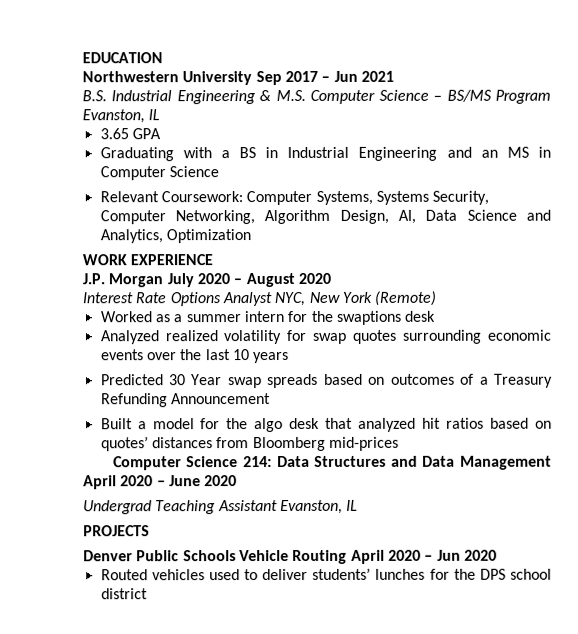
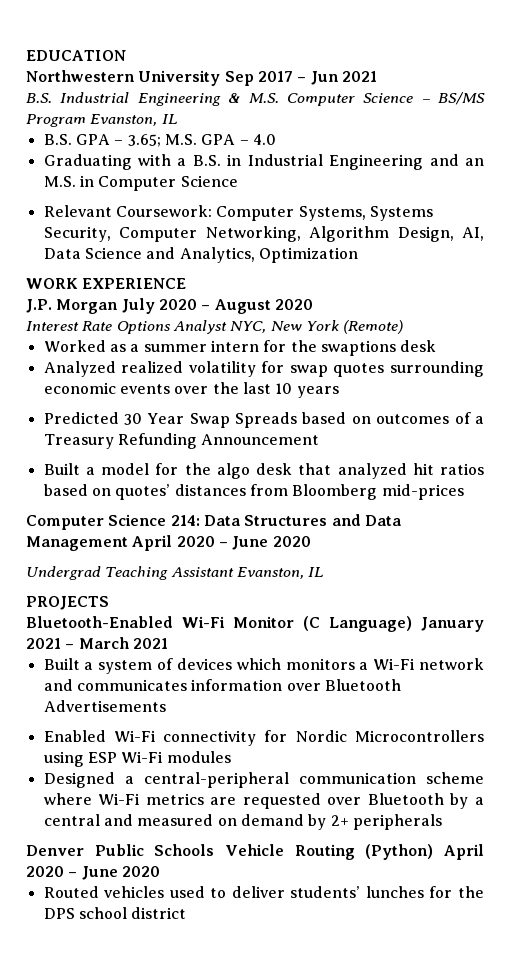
[99,128,161,140] 3.65 GPA -> [43,134,276,147] B.S. GPA – 3.65; M.S. GPA – 4.0
[239,147,257,159] BS -> [192,155,221,166] B.S.
[506,146,529,158] MS -> [43,176,76,187] M.S.
[227,373,319,389] swap spreads -> [189,412,298,428] Swap Spreads
(150, 531) none -> [26,616,484,632] [26,637,168,649] [43,658,484,674] [43,679,401,691] [43,700,166,712] [43,730,485,746] [43,751,231,767] [43,772,484,788] [43,793,485,809] [43,814,442,830] // Bluetooth-Enabled Wi-Fi Monitor (C Language) January 2021 – March 2021 // Built a system of devices which monitors a Wi-Fi network and communicates information over Bluetooth Advertisements // Enabled Wi-Fi connectivity for Nordic Microcontrollers using ESP Wi-Fi modules // Designed a central-peripheral communication scheme where Wi-Fi metrics are requested over Bluetooth by a central and measured on demand by 2+ peripherals
[350,549,461,564] April 2020 – Jun -> [365,844,485,860] [26,866,118,880] (Python) April 2020 – June

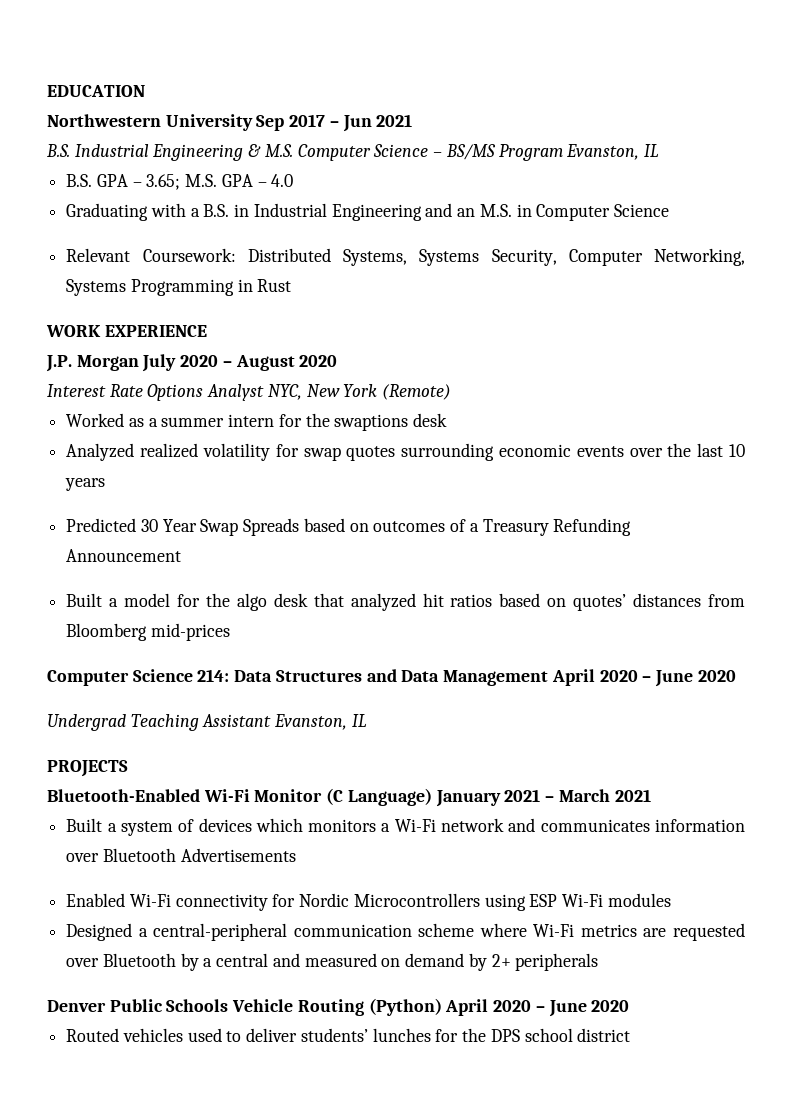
[216,206,295,221] Computer -> [247,248,331,262] Distributed
[309,226,484,242] [43,247,358,263] Algorithm Design, AI, Data Science and Analytics, Optimization -> [66,279,292,296] Systems Programming in Rust

